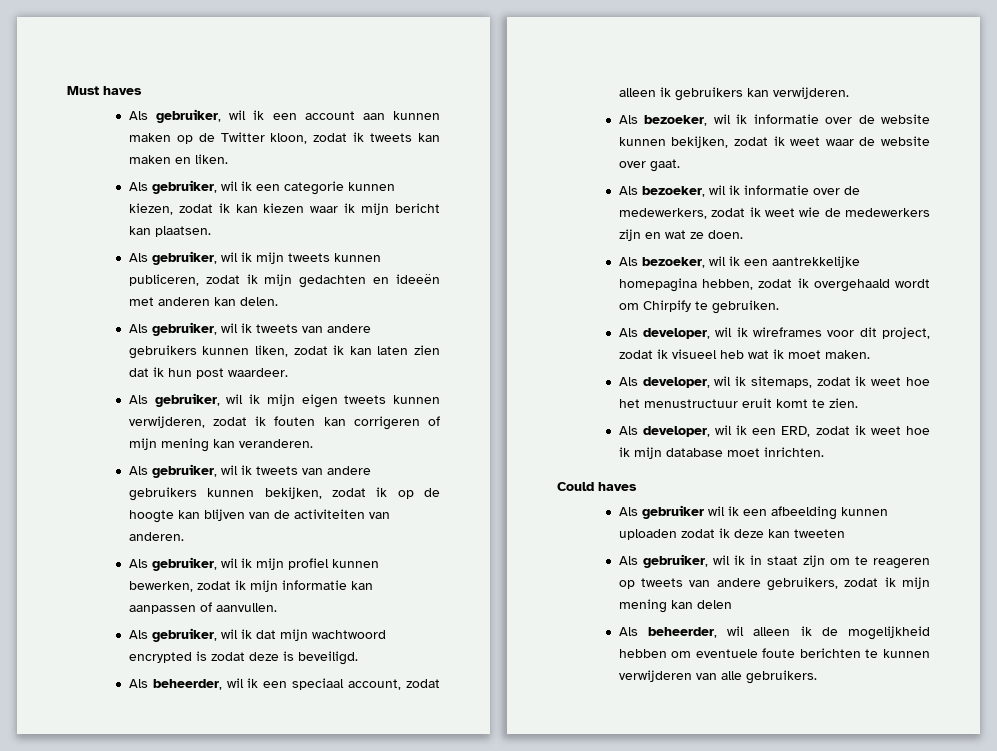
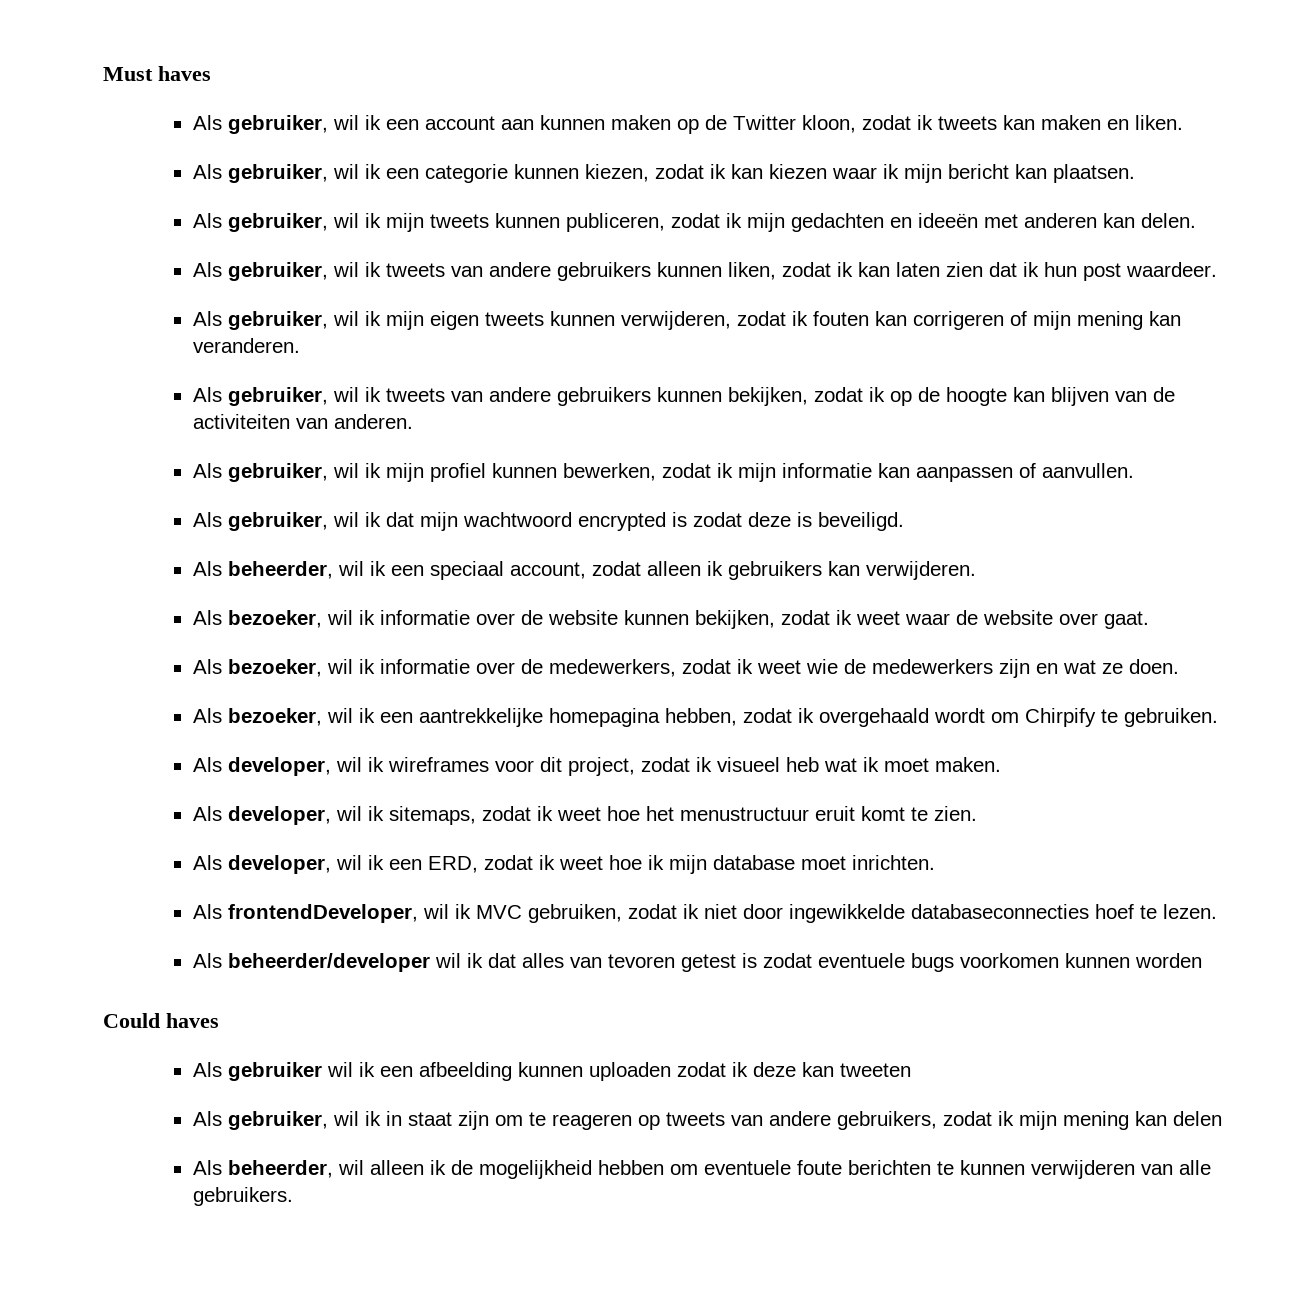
(824, 452) none -> [192,904,1217,923] [192,953,1202,972] // Als frontendDeveloper, wil ik MVC gebruiken, zodat ik niet door ingewikkelde databaseconnecties hoef te lezen. // Als beheerder/developer wil ik dat alles van tevoren getest is zodat eventuele bugs voorkomen kunnen worden

